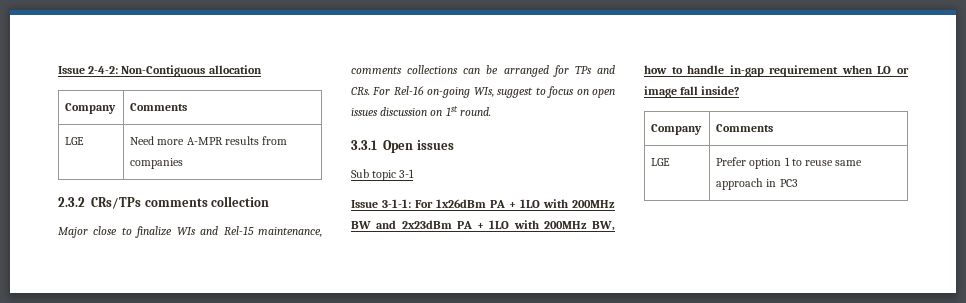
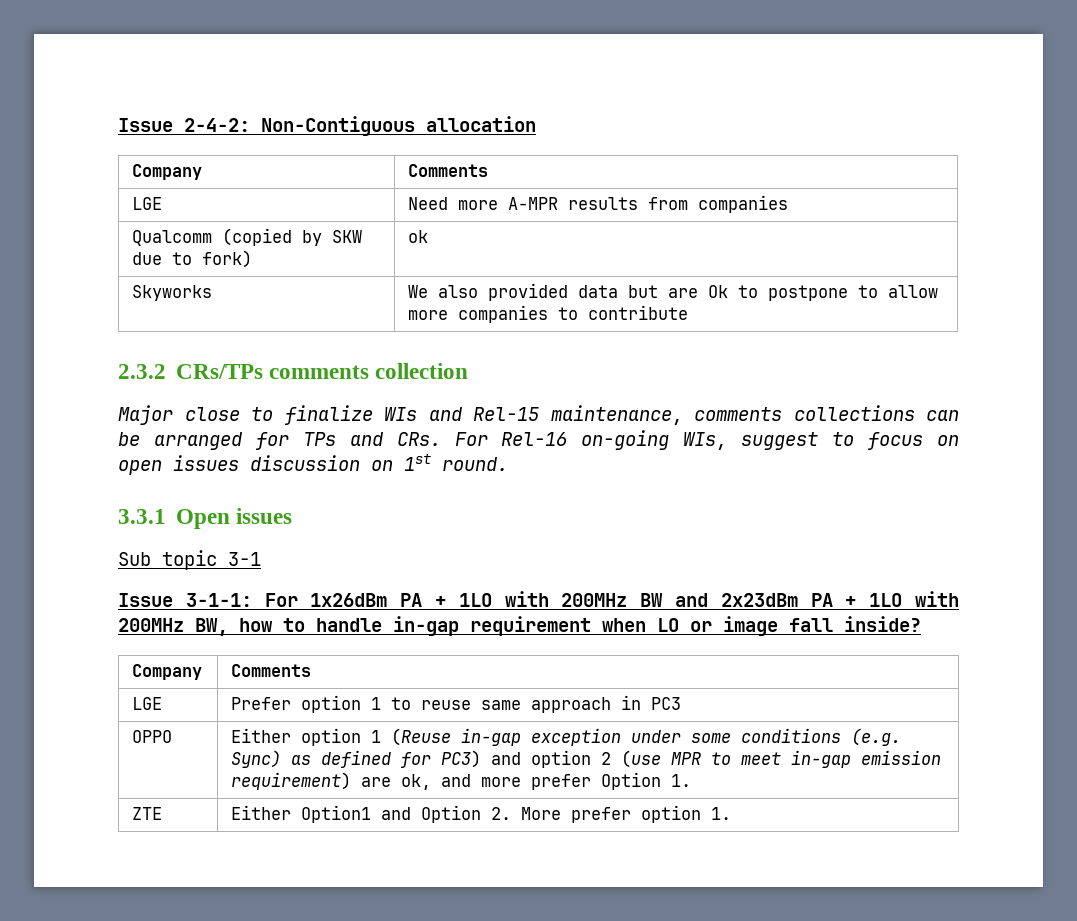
(184, 163) none -> [132,228,363,246] [132,250,253,268] [408,230,429,243] [132,285,213,301] [408,283,939,301] [408,305,689,323] // Qualcomm (copied by SKW due to fork) | ok // Skyworks | We also provided data but are Ok to postpone to allow more companies to contribute
(798, 183) none -> [132,730,173,743] [231,728,902,746] [231,750,942,768] [231,772,692,790] [132,807,163,820] [231,805,732,823] // OPPO | Either option 1 (Reuse in-gap exception under some conditions (e.g. Sync) as defined for PC3) and option 2 (use MPR to meet in-gap emission requirement) are ok, and more prefer Option 1. // ZTE | Either Option1 and Option 2. More prefer option 1.

